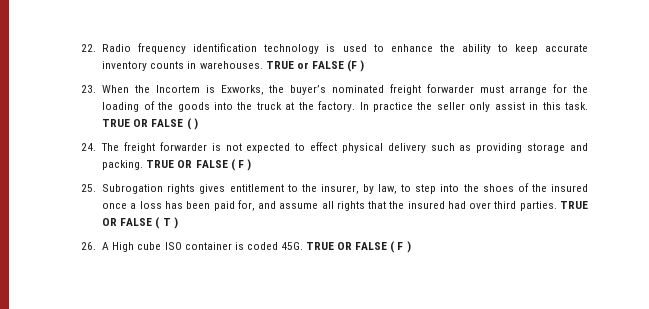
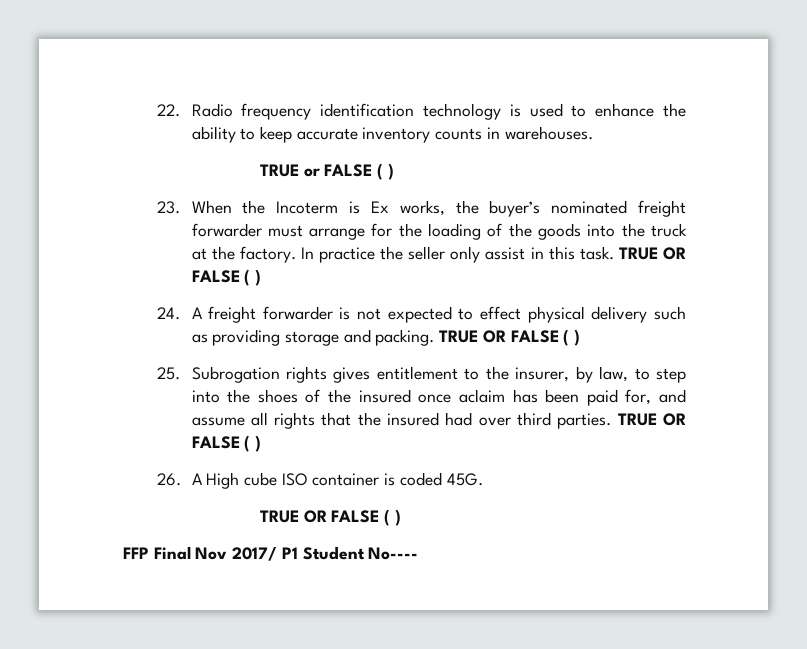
(263, 65) none -> (593, 133) //
[346,60,357,72] (F -> [377,163,384,180] (
[155,85,264,95] Incortem is Exworks, -> [276,200,445,216] Incoterm is Ex works,
[101,143,120,151] The -> [191,307,203,319] A
[237,160,244,168] F -> (570, 337) none
[130,201,162,209] a loss -> [458,389,505,403] aclaim
[162,218,171,226] T -> (251, 443) none
[306,241,411,253] TRUE OR FALSE ( F ) -> [260,509,401,526] [123,546,419,561] // TRUE OR FALSE ( ) // FFP Final Nov 2017/ P1 Student No----

